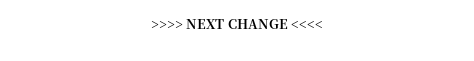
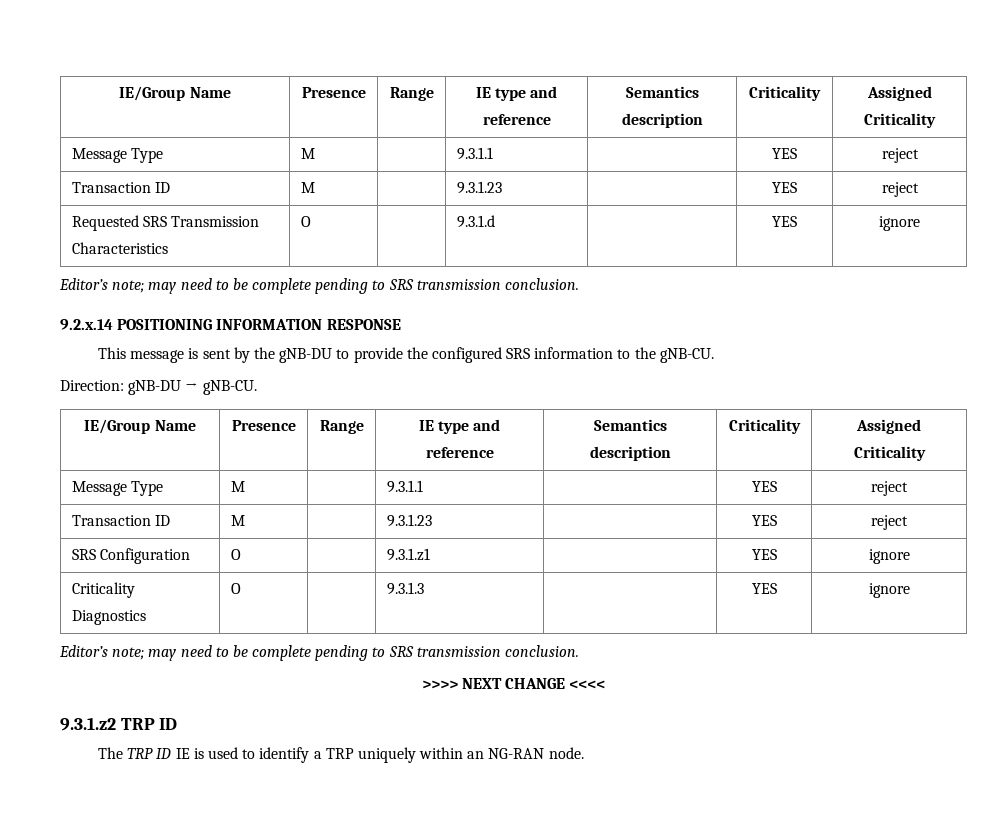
[150,19,324,29] >>>> NEXT CHANGE <<<< -> [119,86,231,101] [301,87,366,98] [389,87,434,101] [475,86,558,101] [482,114,551,125] [625,86,699,98] [621,113,703,128] [749,86,821,101] [866,86,932,101] [864,113,936,128] [71,148,163,163] [300,148,315,159] [456,147,493,160] [772,148,797,159] [881,148,919,163] [71,182,170,193] [300,182,315,193] [456,181,502,194] [772,182,797,193] [881,182,919,197] [71,215,259,231] [71,242,168,254] [300,216,311,227] [456,215,495,228] [772,216,797,227] [879,216,920,231] [59,278,580,294] [60,319,401,330] [98,347,714,363] [60,380,257,395] [84,419,196,434] [231,420,296,431] [319,420,364,434] [418,419,501,434] [425,447,494,458] [593,419,667,431] [589,446,671,461] [728,419,801,434] [856,419,921,434] [853,446,926,461] [71,481,163,496] [230,481,245,492] [386,480,423,493] [751,481,777,492] [871,481,908,496] [71,515,170,526] [230,515,245,526] [386,514,432,527] [751,515,777,526] [871,515,908,530] [71,548,190,564] [230,549,241,560] [386,548,430,561] [751,549,777,560] [868,549,910,564] [71,582,135,598] [71,610,146,625] [230,583,241,594] [386,582,424,595] [751,583,777,594] [868,583,910,598] [59,645,580,661] [421,678,606,689] [60,717,178,731] [98,747,584,763] IE/Group Name | Presence | Range | IE type and reference | Semantics description | Criticality | Assigned Criticality // Message Type | M | | 9.3.1.1 | | YES | reject // Transaction ID | M | | 9.3.1.23 | | YES | reject // Requested SRS Transmission Characteristics | O | | 9.3.1.d | | YES | ignore // Editor’s note; may need to be complete pending to SRS transmission conclusion. // 9.2.x.14 POSITIONING INFORMATION RESPONSE // This message is sent by the gNB-DU to provide the configured SRS information to the gNB-CU. // Direction: gNB-DU → gNB-CU. // IE/Group Name | Presence | Range | IE type and reference | Semantics description | Criticality | Assigned Criticality // Message Type | M | | 9.3.1.1 | | YES | reject // Transaction ID | M | | 9.3.1.23 | | YES | reject // SRS Configuration | O | | 9.3.1.z1 | | YES | ignore // Criticality Diagnostics | O | | 9.3.1.3 | | YES | ignore // Editor’s note; may need to be complete pending to SRS transmission conclusion. // >>>> NEXT CHANGE <<<< // 9.3.1.z2 TRP ID // The TRP ID IE is used to identify a TRP uniquely within an NG-RAN node.

